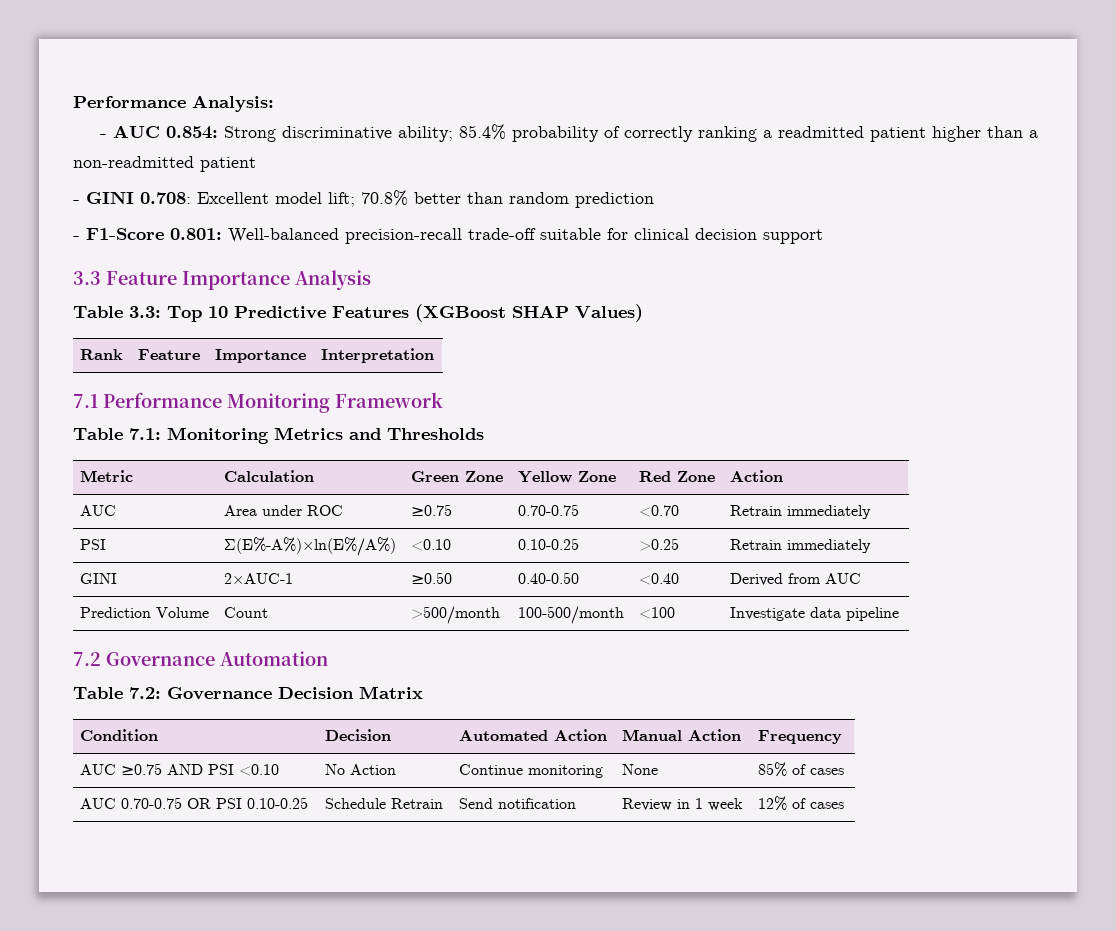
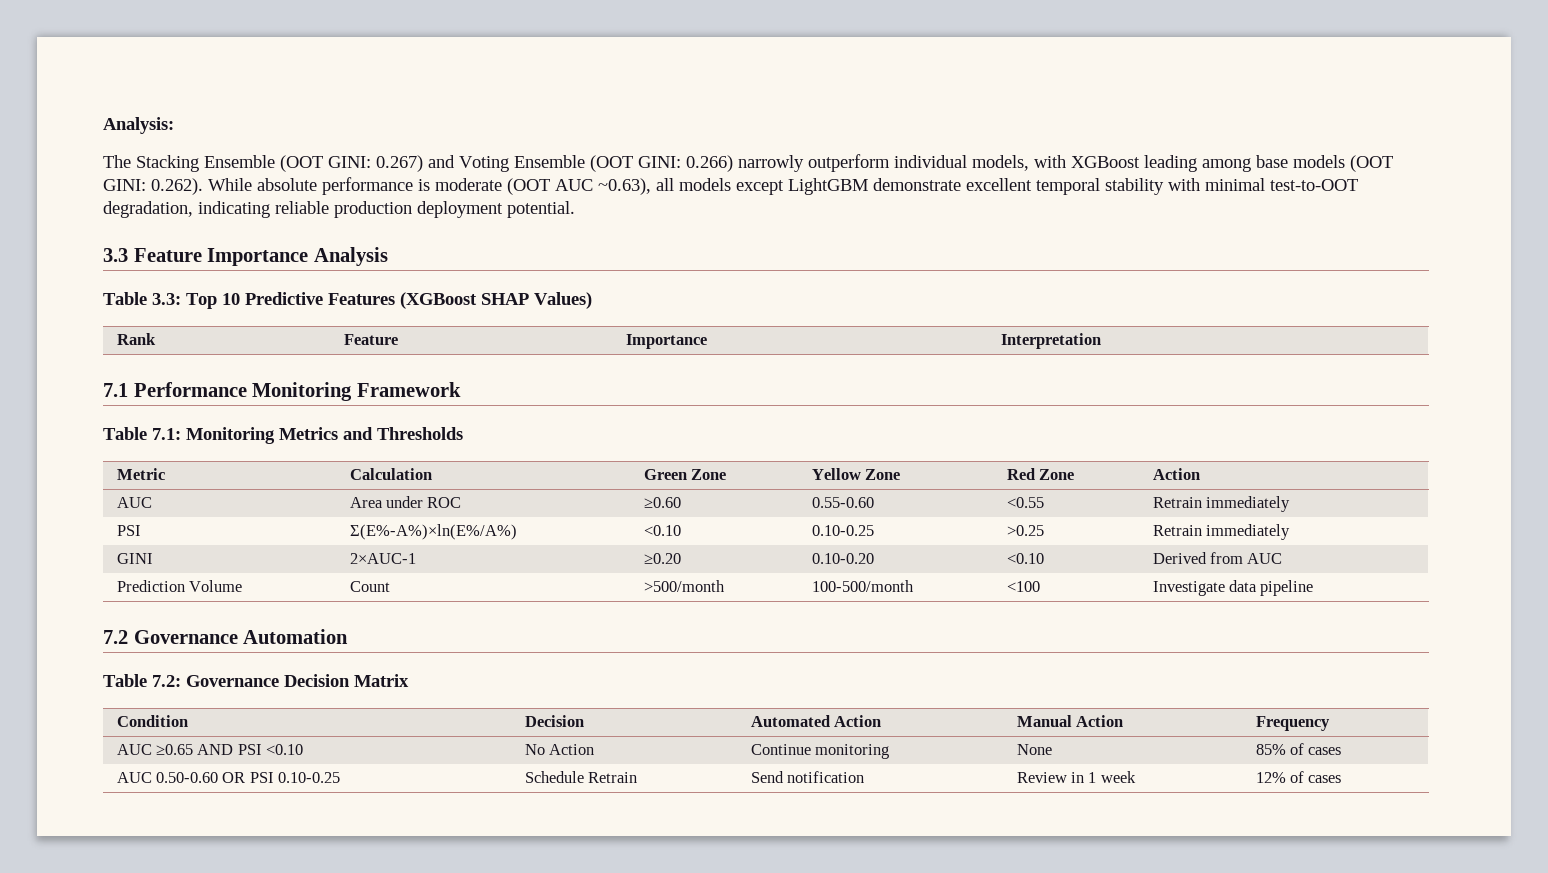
[73,96,186,108] Performance -> (103, 125) none
[99,124,1038,142] [73,156,256,172] [73,190,654,208] [73,228,823,244] - AUC 0.854: Strong discriminative ability; 85.4% probability of correctly ranking a readmitted patient higher than a non-readmitted patient // - GINI 0.708: Excellent model lift; 70.8% better than random prediction // - F1-Score 0.801: Well-balanced precision-recall trade-off suitable for clinical decision support -> [103,154,1393,172] [103,177,1358,195] [103,201,575,218] The Stacking Ensemble (OOT GINI: 0.267) and Voting Ensemble (OOT GINI: 0.266) narrowly outperform individual models, with XGBoost leading among base models (OOT GINI: 0.262). While absolute performance is moderate (OOT AUC ~0.63), all models except LightGBM demonstrate excellent temporal stability with minimal test-to-OOT degradation, indicating reliable production deployment potential.
[411,504,453,516] [518,504,580,516] [639,505,680,517] ≥0.75 | 0.70-0.75 | <0.70 -> [643,497,681,508] [811,497,874,508] [1006,497,1044,508] ≥0.60 | 0.55-0.60 | <0.55
[411,572,453,584] [518,572,580,584] [639,573,680,585] ≥0.50 | 0.40-0.50 | <0.40 -> [643,553,681,564] [811,553,874,564] [1006,553,1044,564] ≥0.20 | 0.10-0.20 | <0.10
[121,763,163,775] ≥0.75 -> [155,744,193,755] ≥0.65
[121,797,183,809] 0.70-0.75 -> [155,772,218,783] 0.50-0.60

